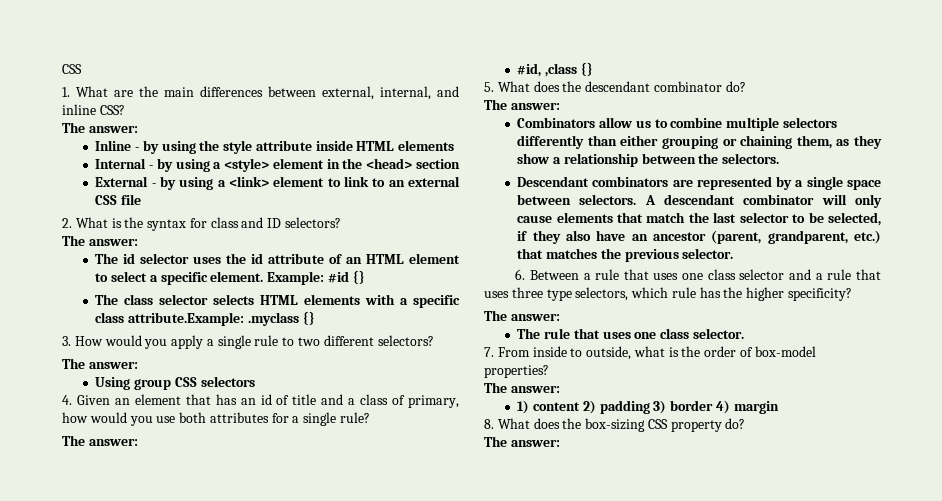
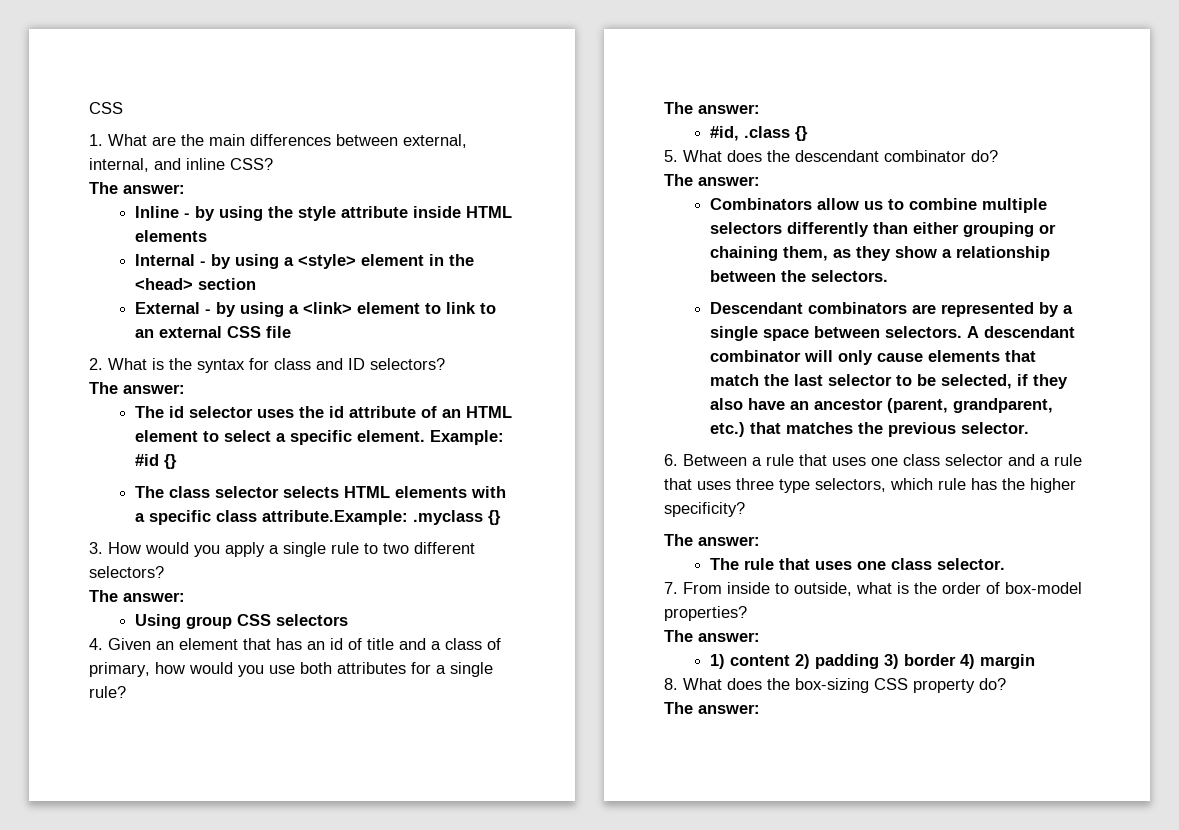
[544,63,577,77] ,class -> [744,126,791,138] .class

